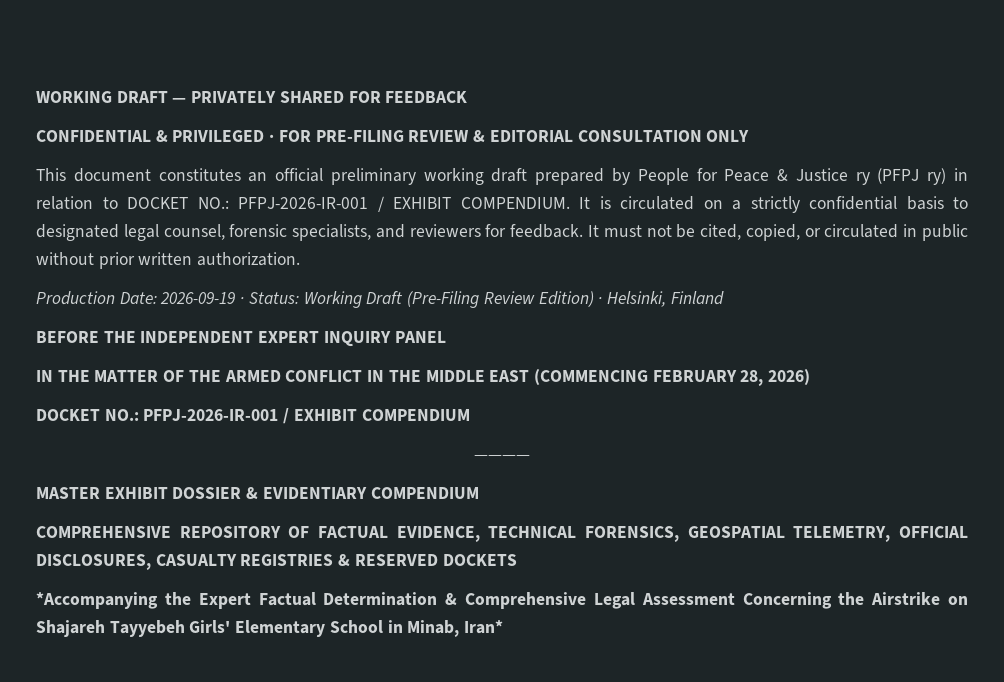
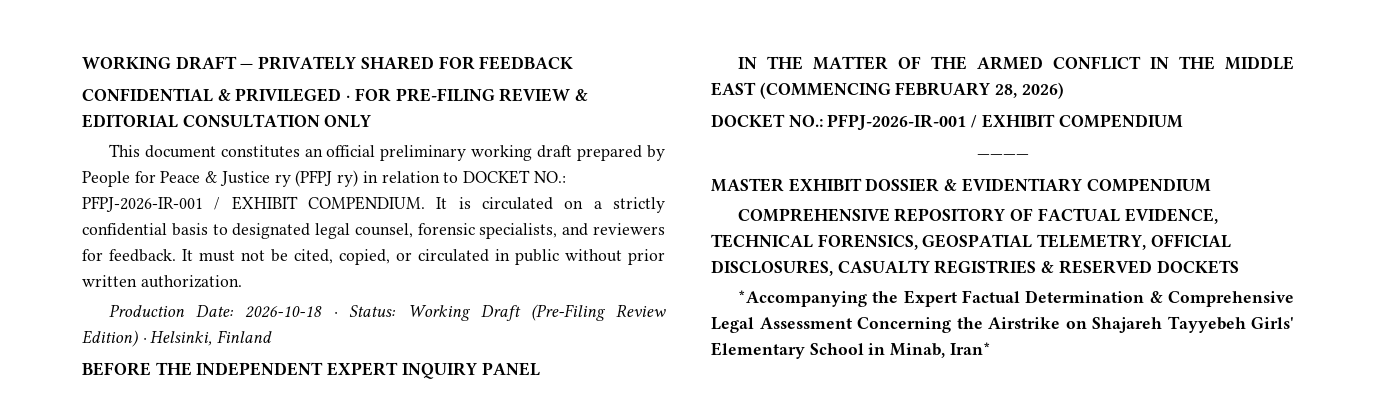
[160,292,236,304] 2026-09-19 -> [245,306,323,318] 2026-10-18

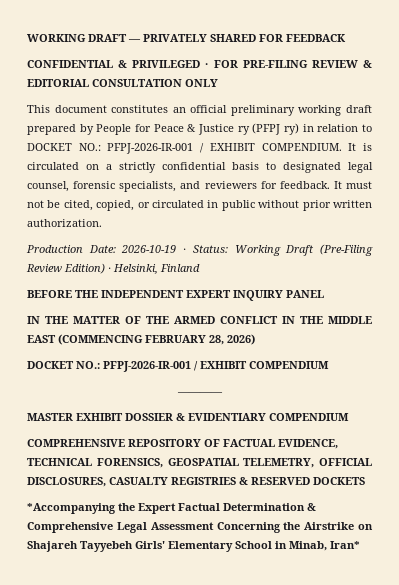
[245,306,323,318] 2026-10-18 -> [121,245,177,253] 2026-10-19

